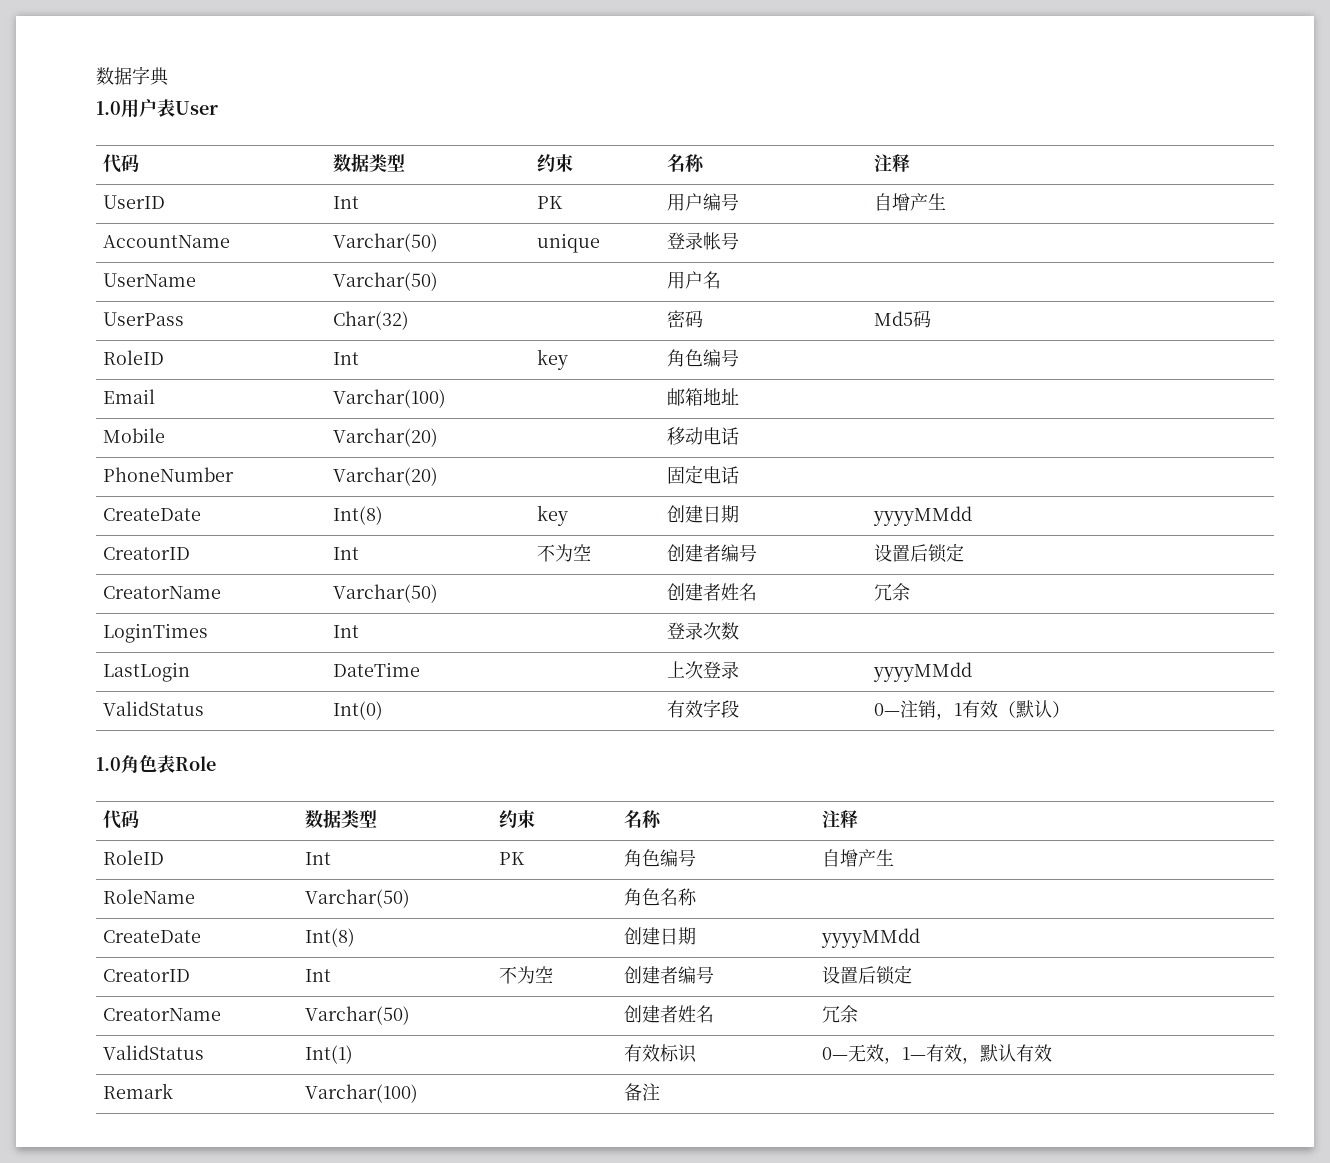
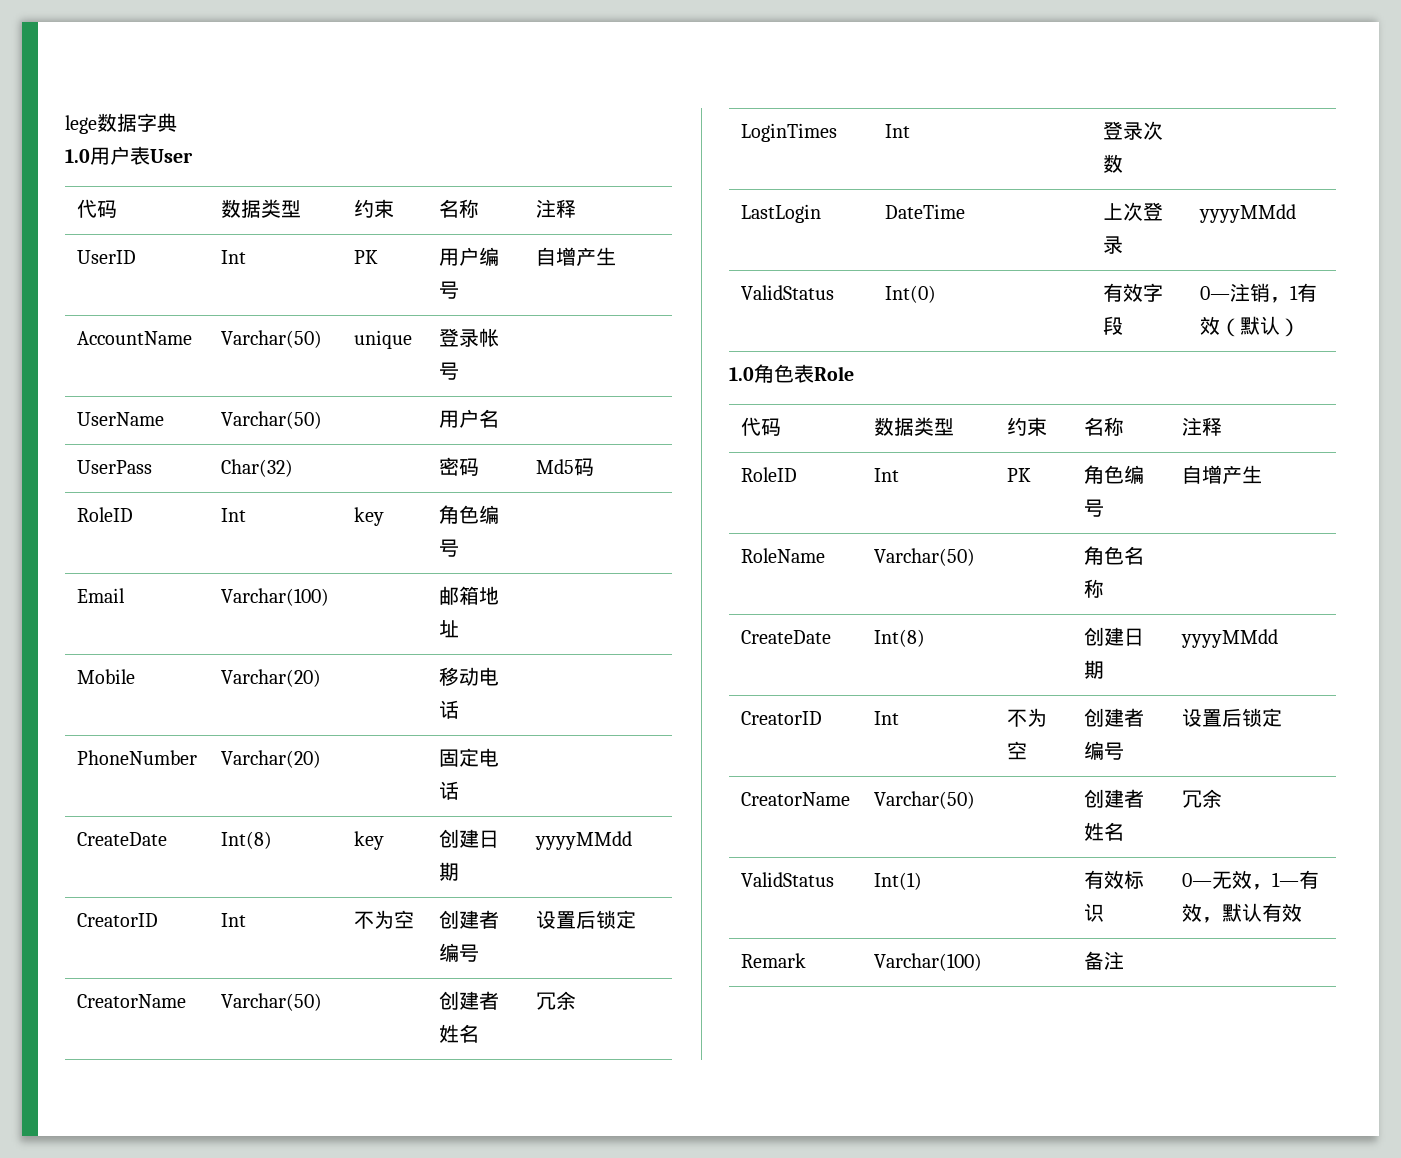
(96, 76) none -> [65,115,97,134] lege

